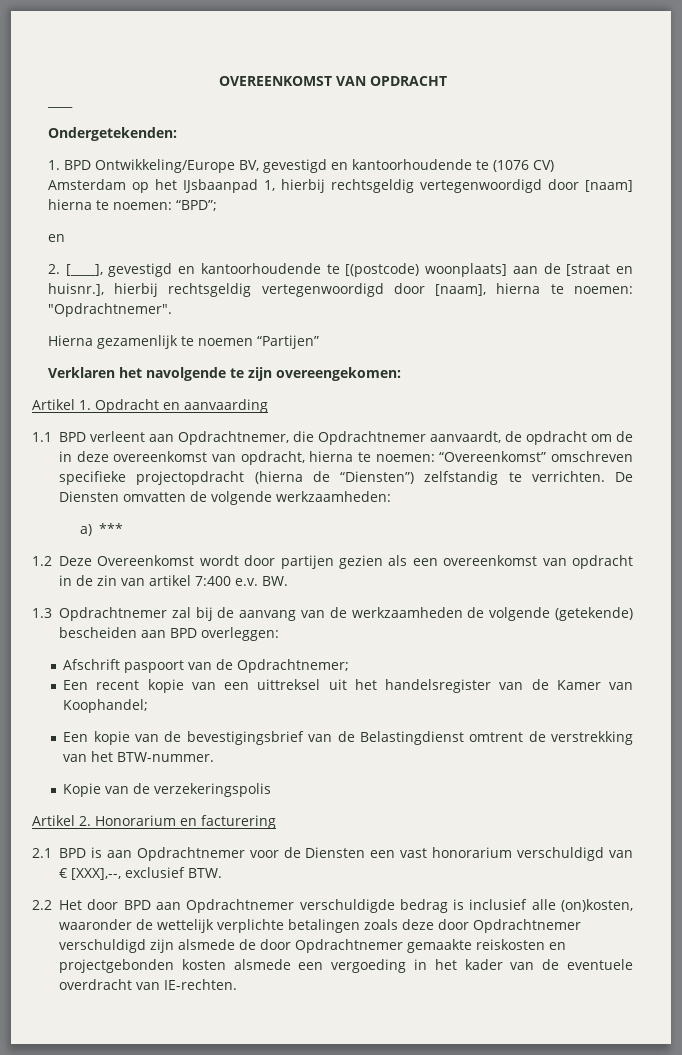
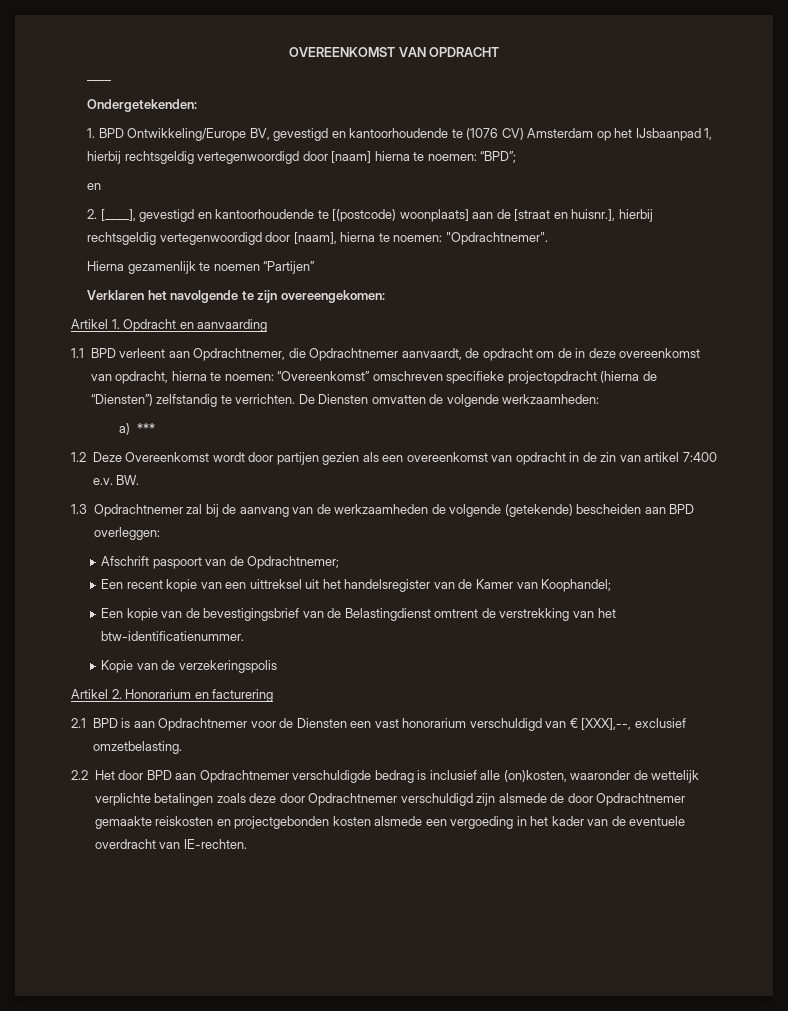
[117,752,215,762] BTW-nummer. -> [101,631,245,641] btw-identificatienummer.
[188,868,222,878] BTW. -> [92,741,182,754] omzetbelasting.

